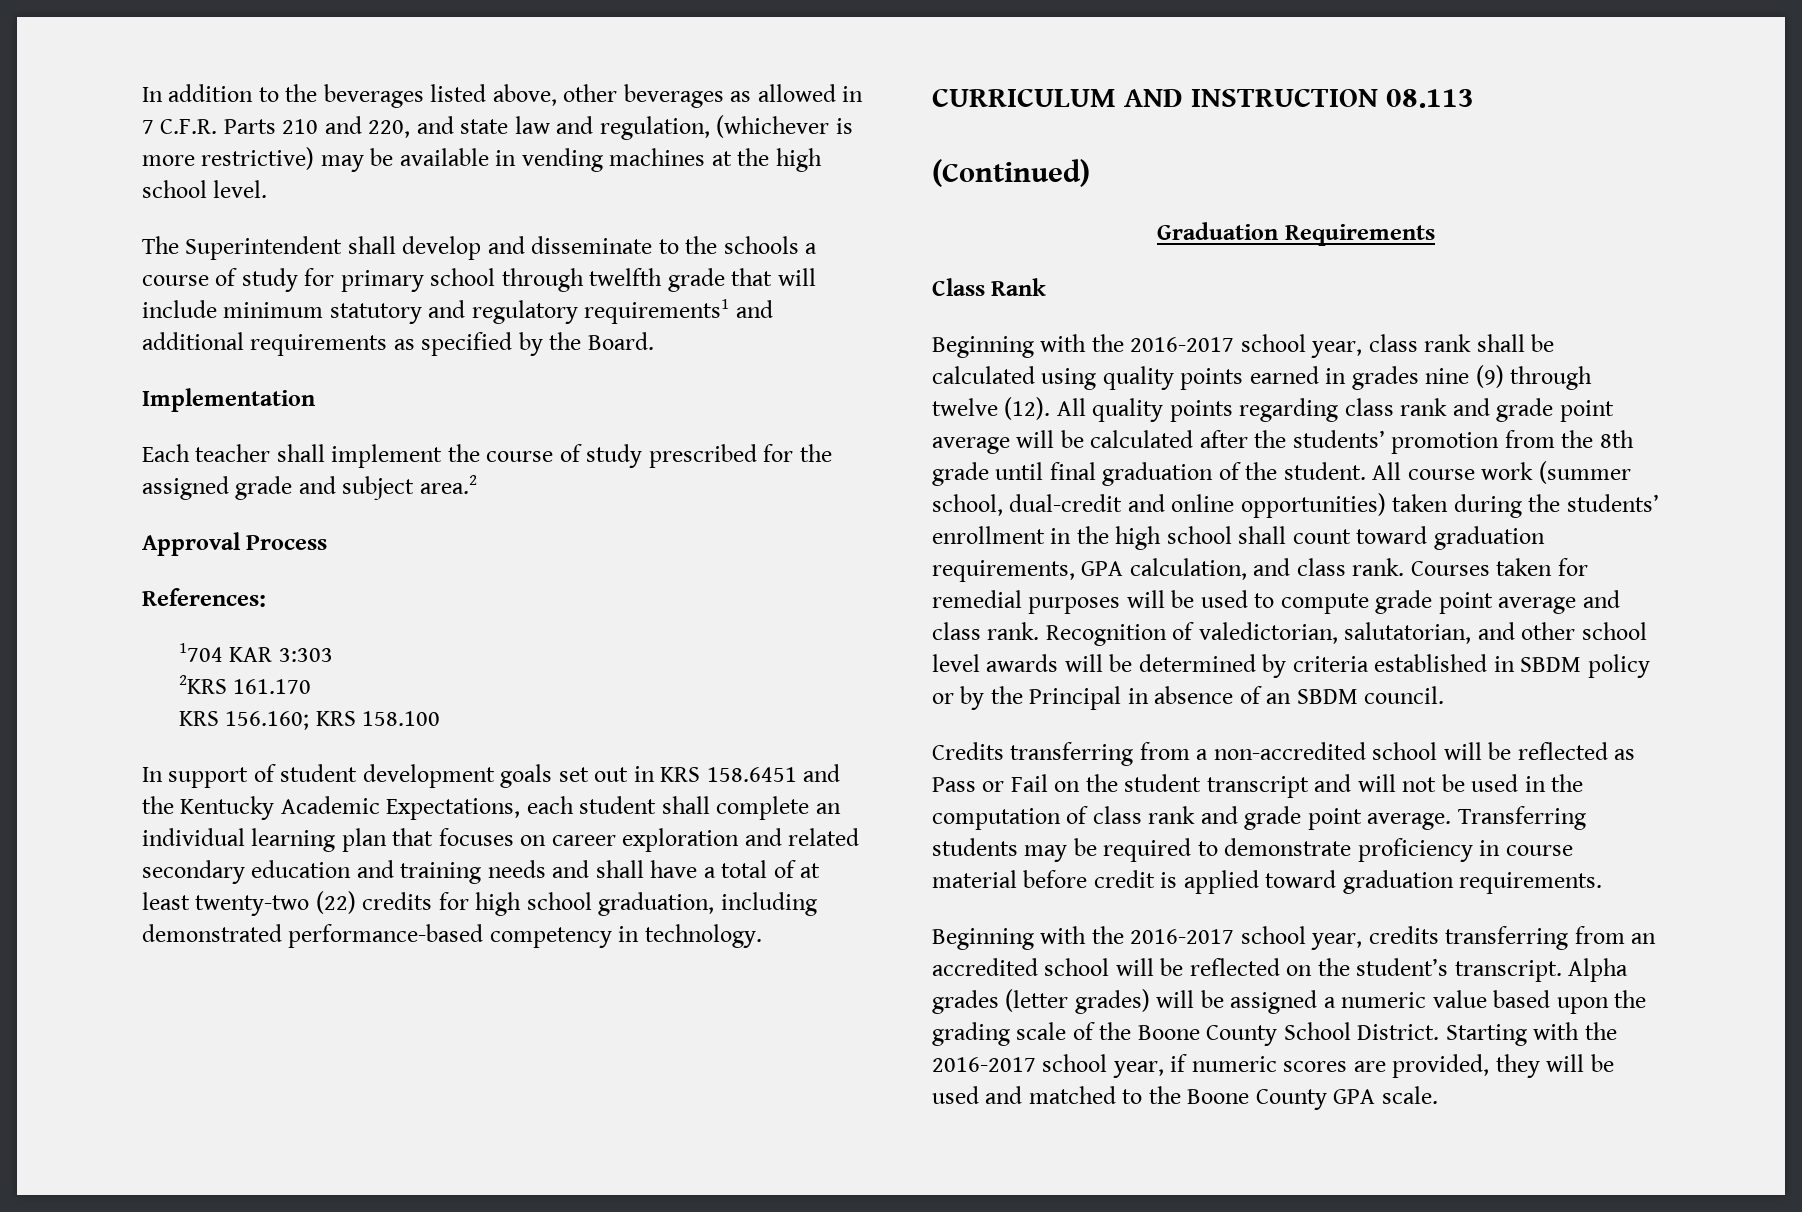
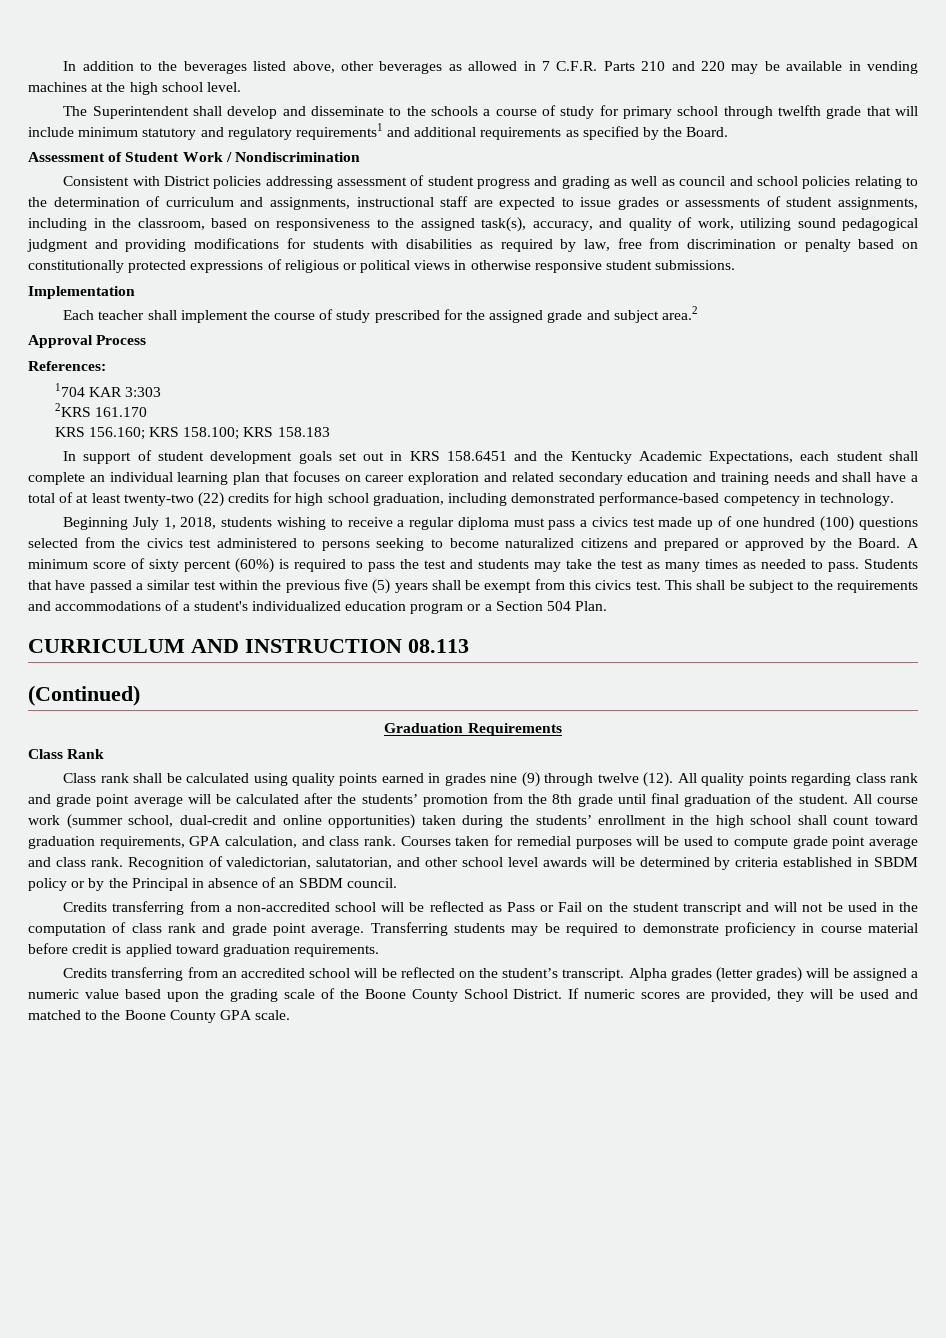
[368,115,853,140] [142,147,315,170] 220, and state law and regulation, (whichever is more restrictive) -> [700,61,725,71] 220
(654, 341) none -> [28,152,360,162] [63,175,918,189] [28,196,919,210] [28,217,918,232] [27,238,918,252] [28,259,736,273] // Assessment of Student Work / Nondiscrimination // Consistent with District policies addressing assessment of student progress and grading as well as council and school policies relating to the determination of curriculum and assignments, instructional staff are expected to issue grades or assessments of student assignments, including in the classroom, based on responsiveness to the assigned task(s), accuracy, and quality of work, utilizing sound pedagogical judgment and providing modifications for students with disabilities as required by law, free from discrimination or penalty based on constitutionally protected expressions of religious or political views in otherwise responsive student submissions.
[362,711,441,726] 158.100 -> [183,427,330,440] 158.100; KRS 158.183
(762, 936) none -> [63,516,918,531] [28,537,919,551] [28,558,918,573] [28,579,919,594] [28,600,608,614] // Beginning July 1, 2018, students wishing to receive a regular diploma must pass a civics test made up of one hundred (100) questions selected from the civics test administered to persons seeking to become naturalized citizens and prepared or approved by the Board. A minimum score of sixty percent (60%) is required to pass the test and students may take the test as many times as needed to pass. Students that have passed a similar test within the previous five (5) years shall be exempt from this civics test. This shall be subject to the requirements and accommodations of a student's individualized education program or a Section 504 Plan.
[932,334,1418,358] Beginning with the 2016-2017 school year, class -> [63,773,97,783] Class
[932,926,1439,950] Beginning with the 2016-2017 school year, credits -> [63,968,108,978] Credits
[1445,1022,1617,1046] [932,1054,1188,1078] Starting with the 2016-2017 school year, if -> [568,988,580,999] If

